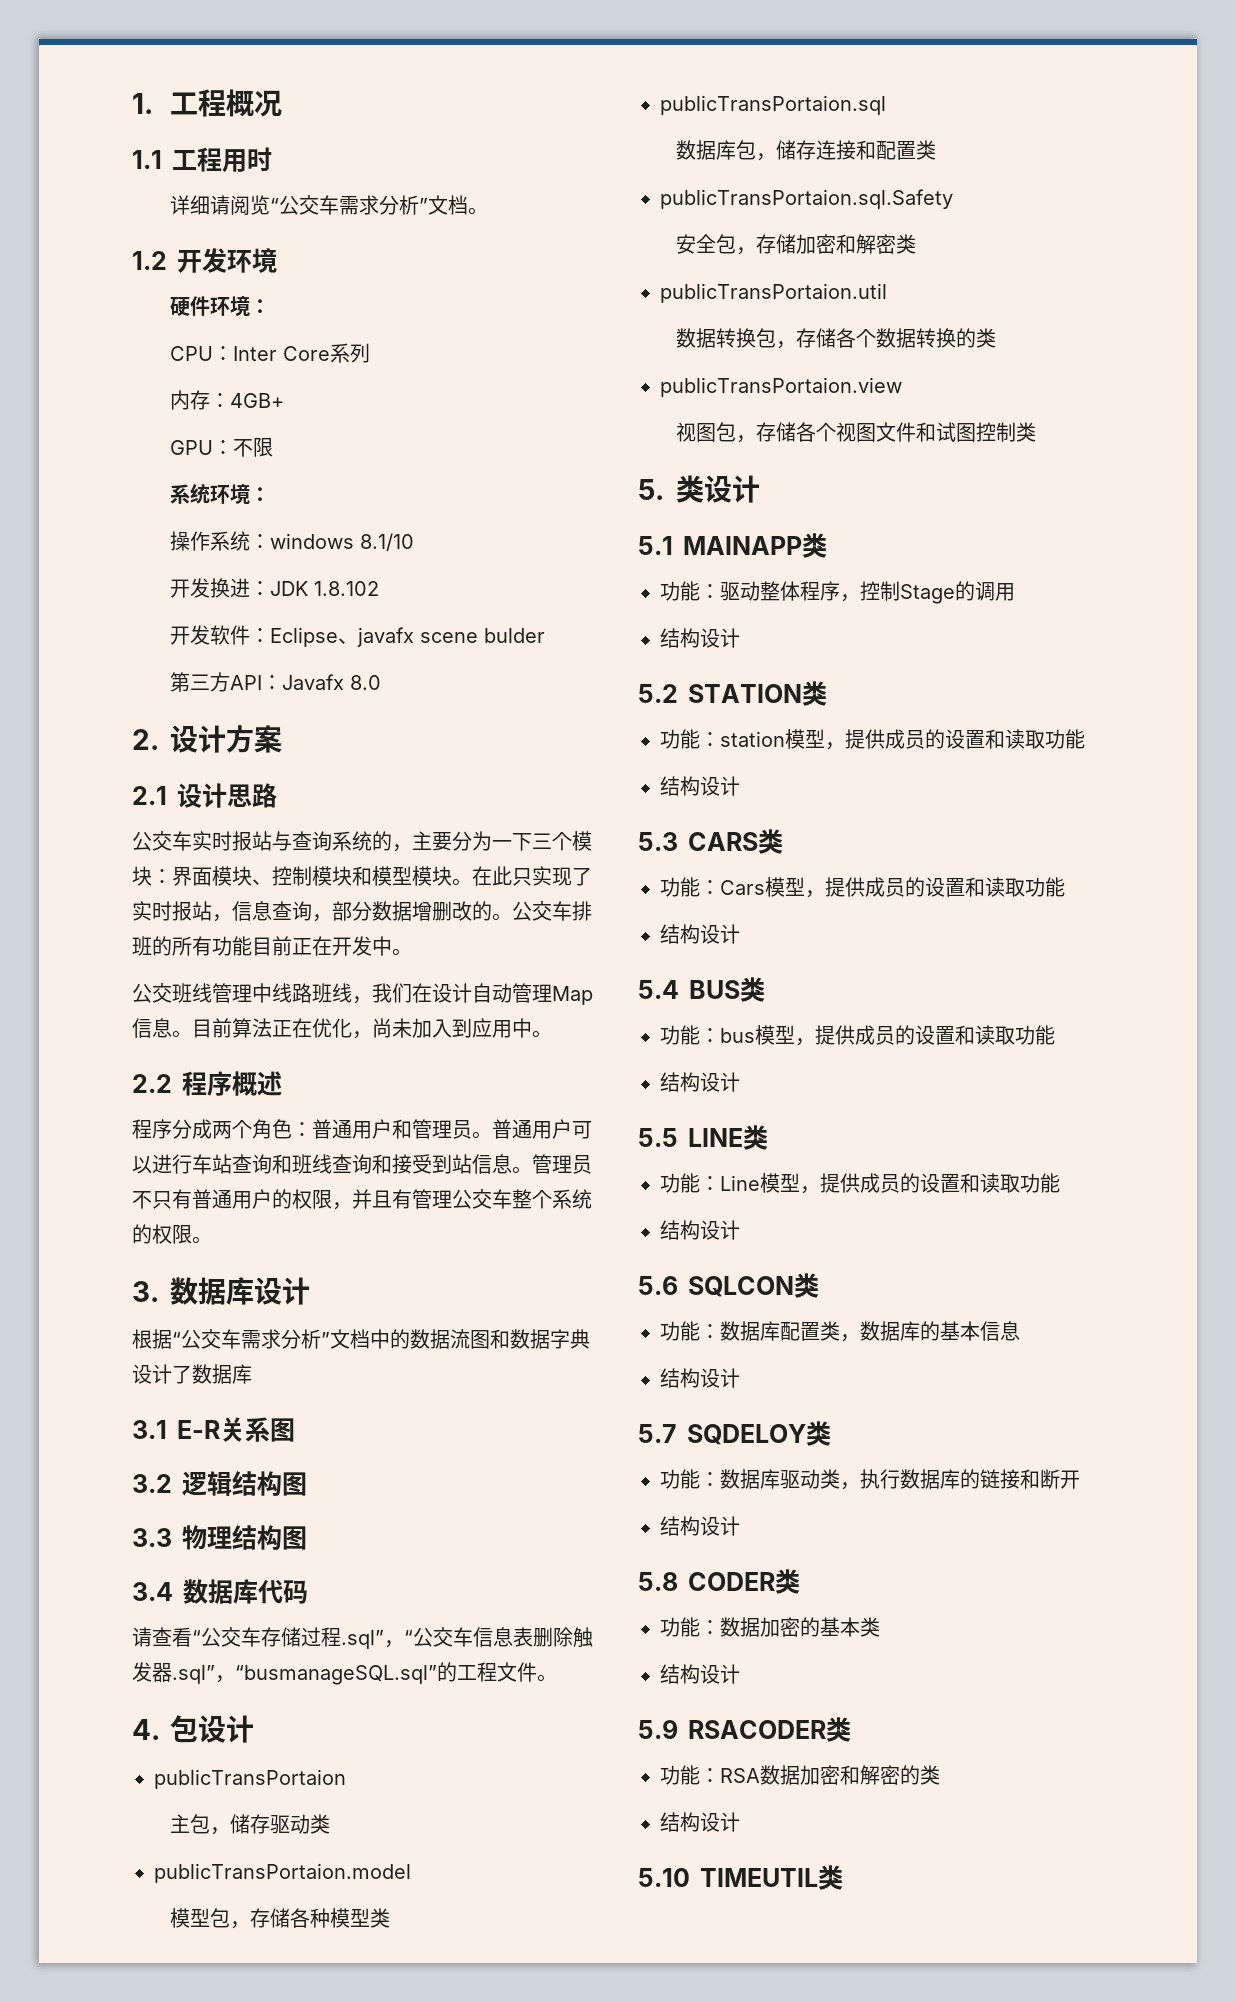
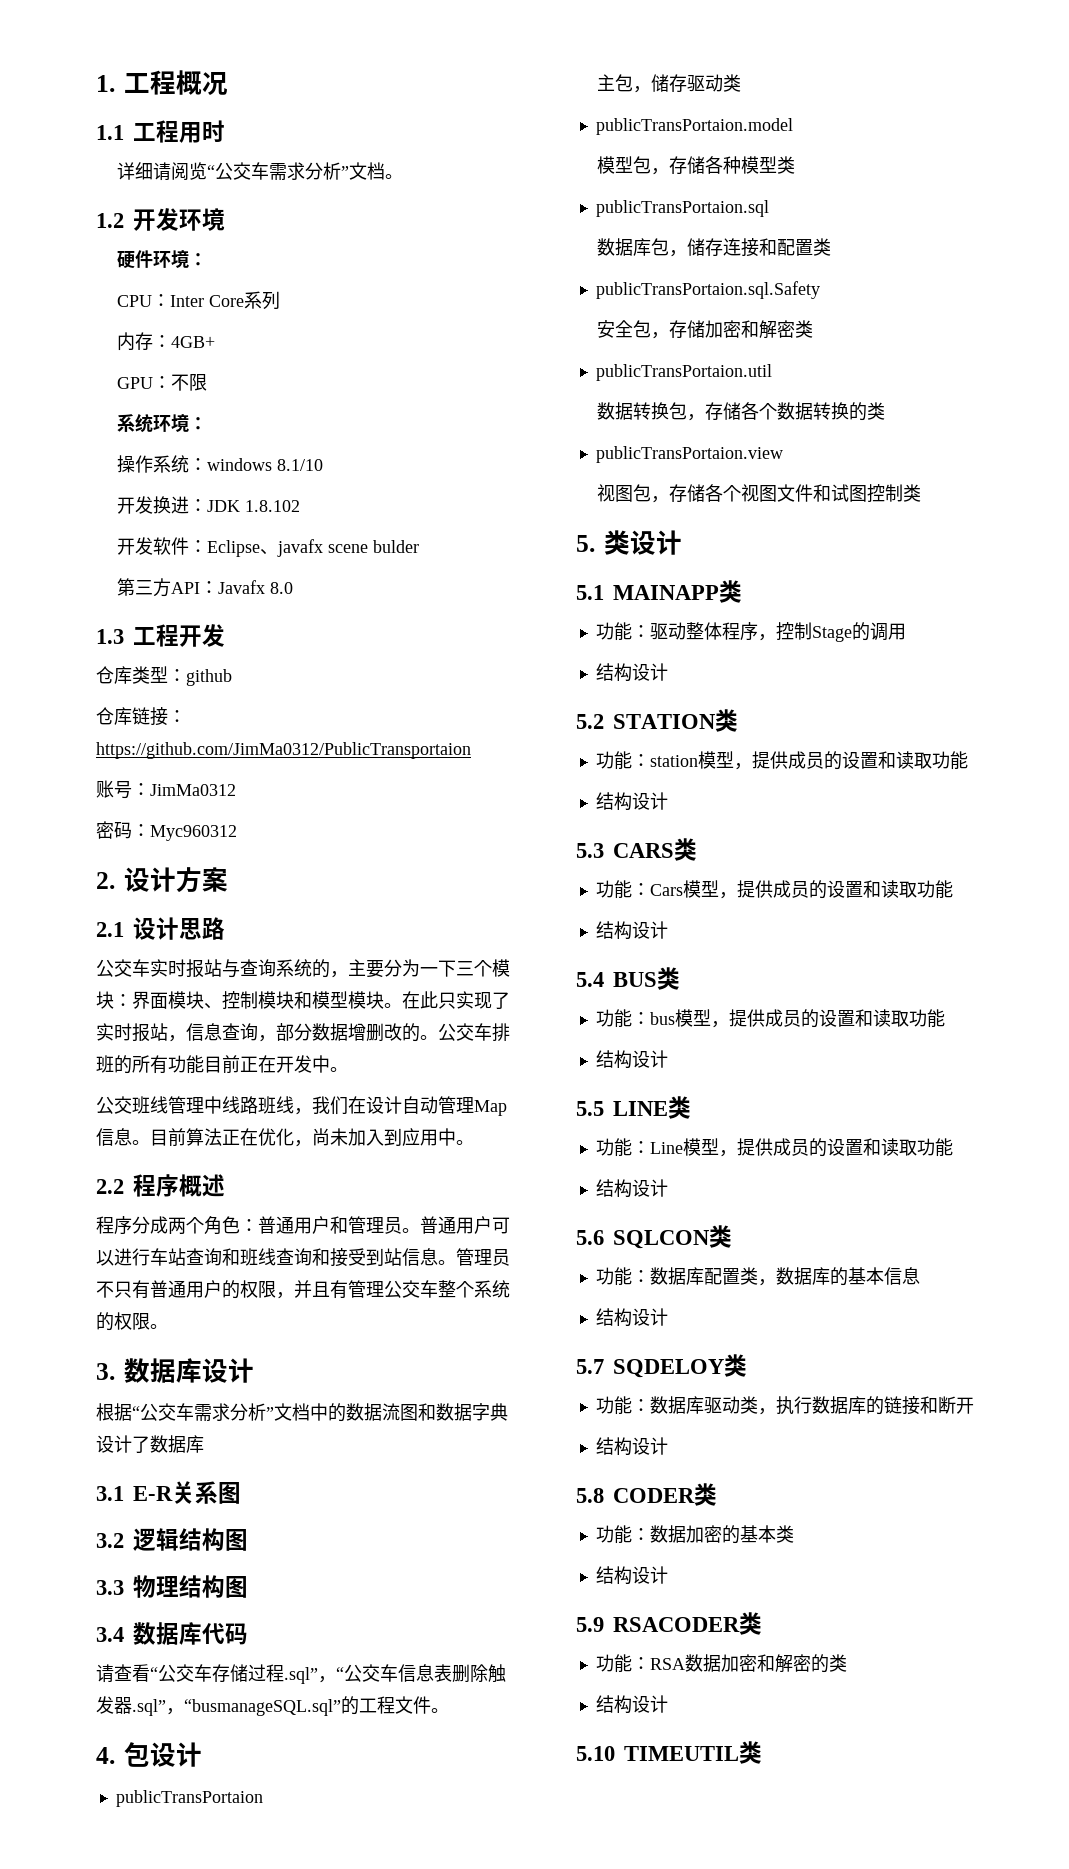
(381, 682) none -> [96,624,225,647] [96,666,232,686] [96,707,186,726] [96,742,471,759] [96,780,236,799] [96,821,237,841] // 1.3工程开发 // 仓库类型：github // 仓库链接：https://github.com/JimMa0312/PublicTransportaion // 账号：JimMa0312 // 密码：Myc960312

